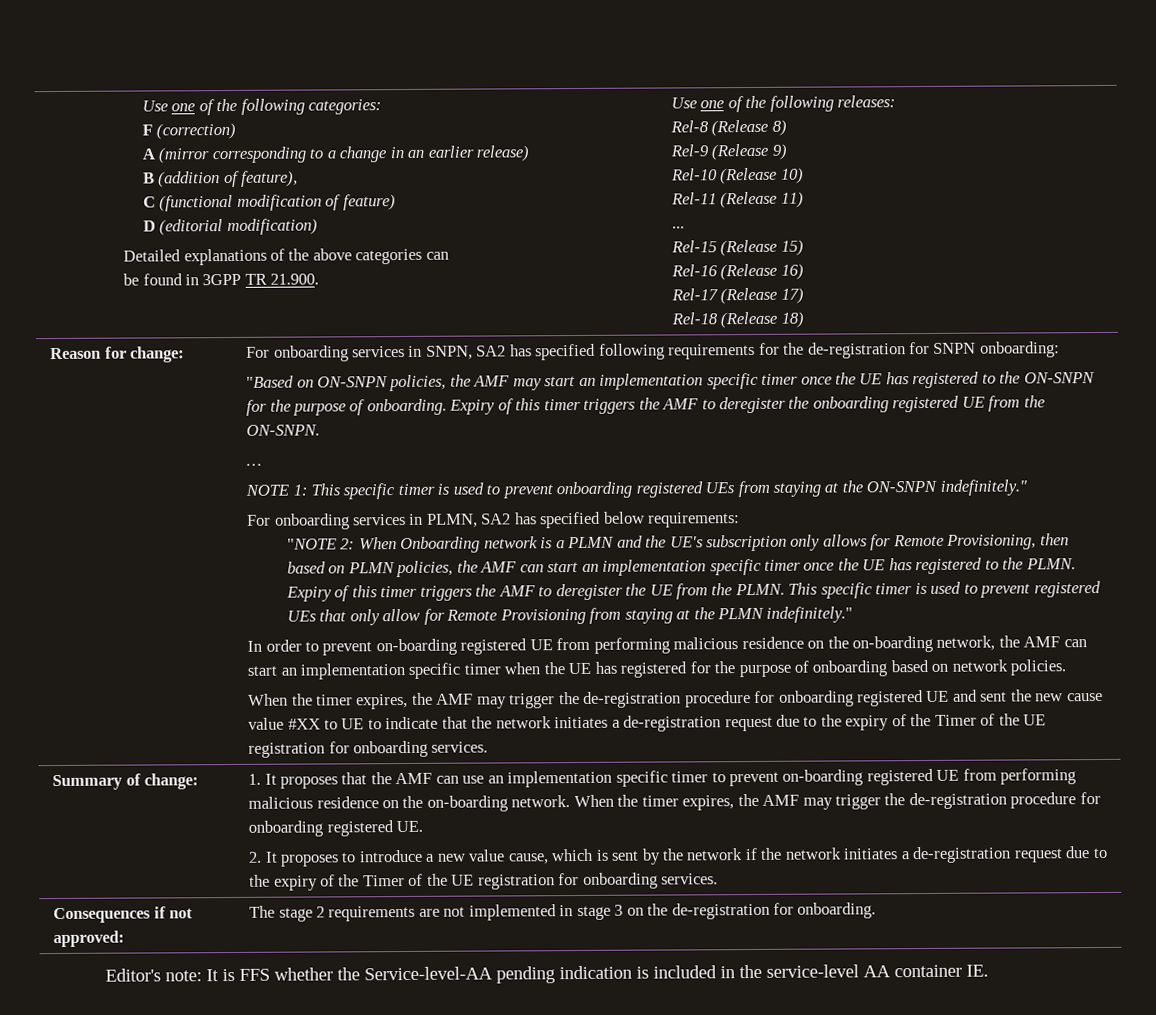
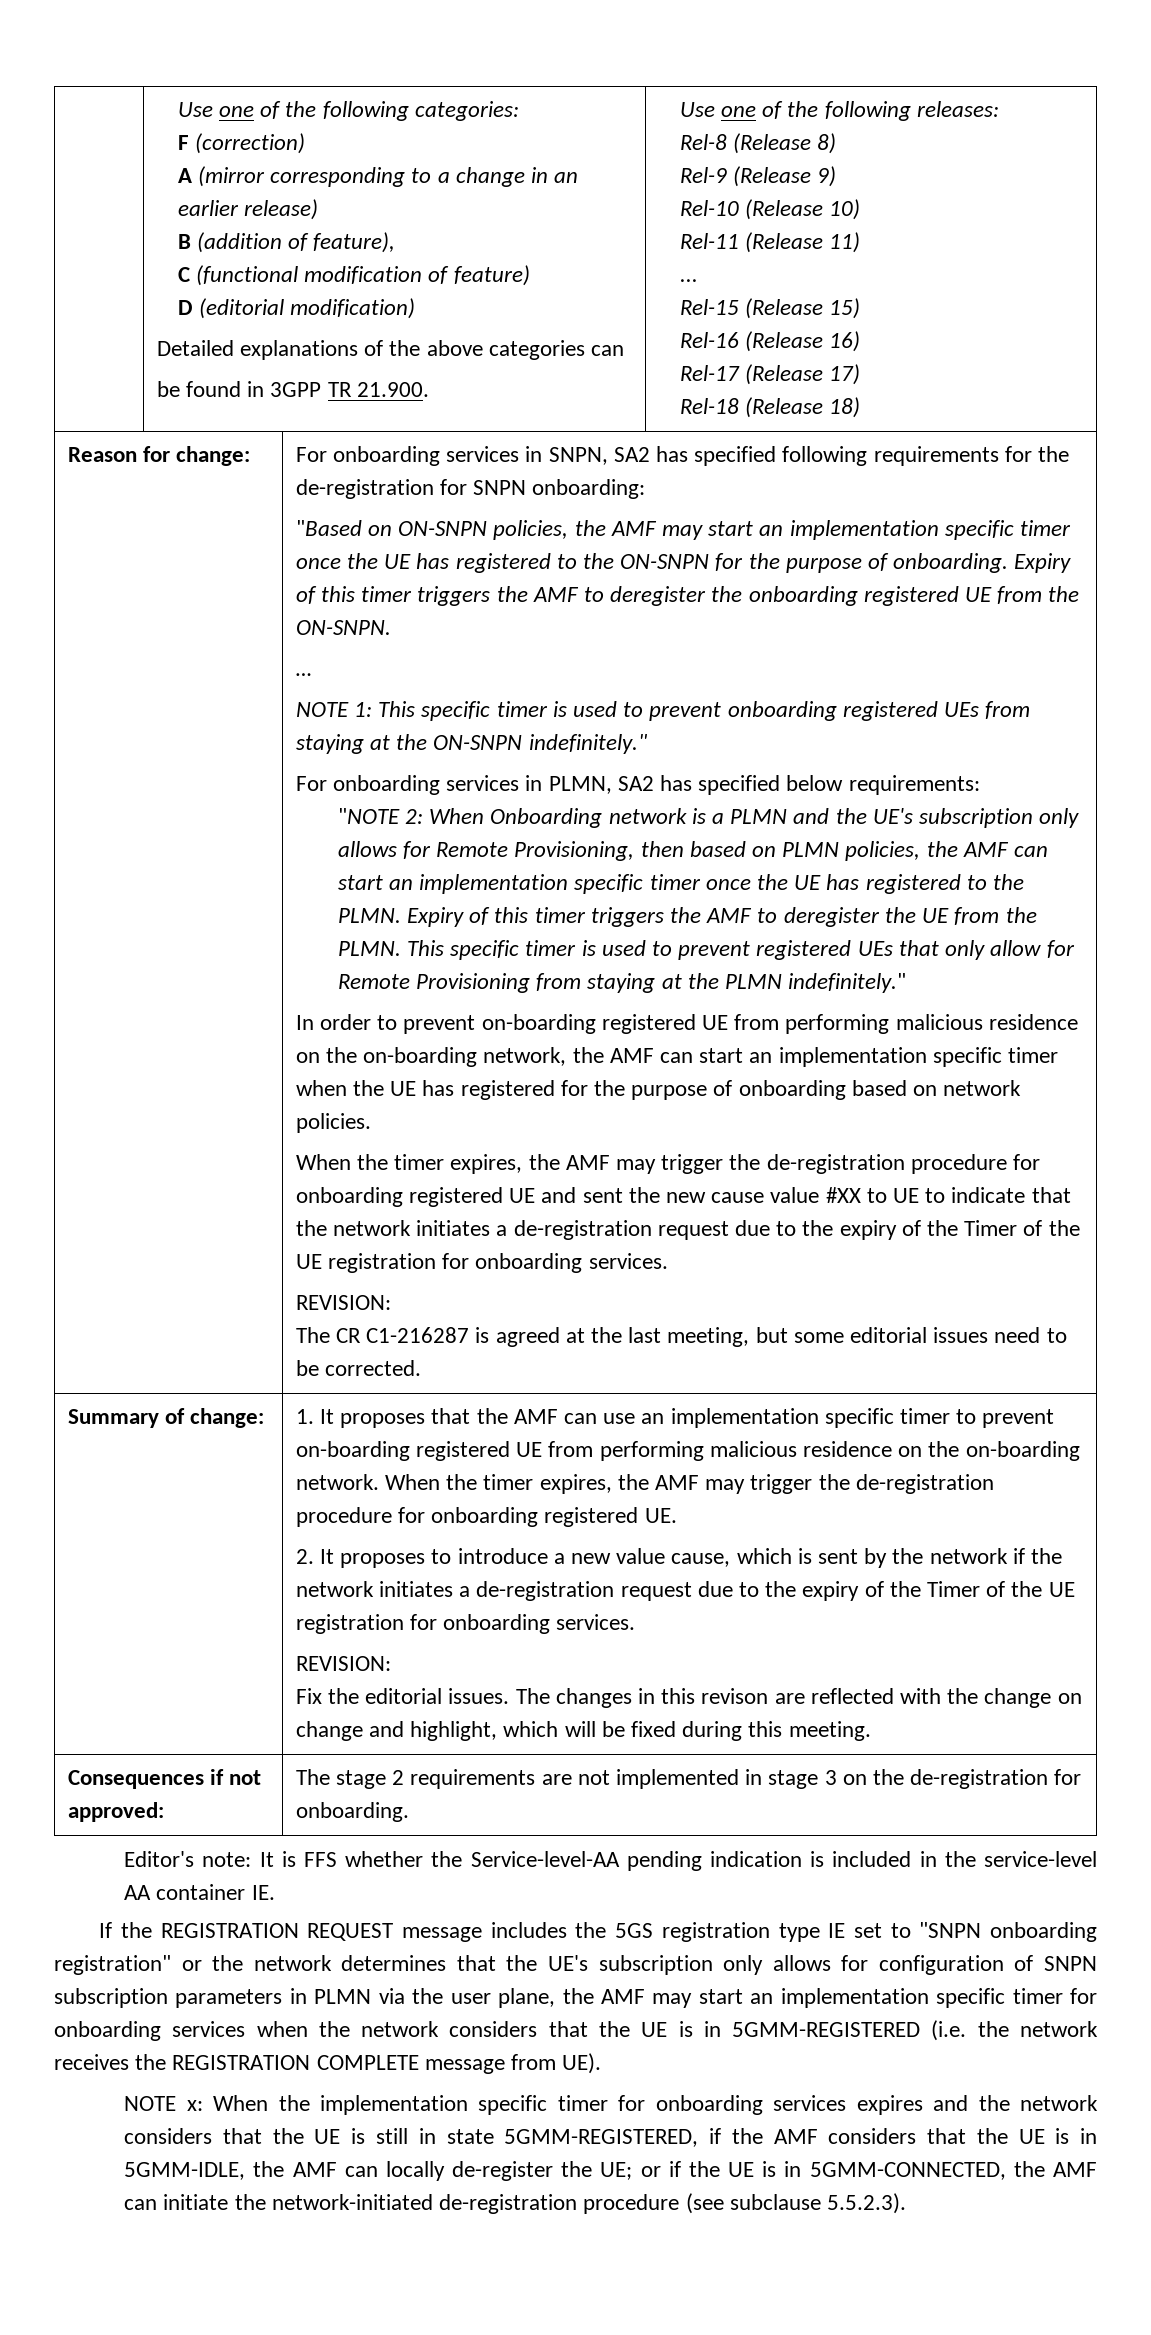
(489, 747) none -> [295,1295,391,1310] [295,1327,1067,1347] [295,1360,421,1376] // REVISION: // The CR C1-216287 is agreed at the last meeting, but some editorial issues need to be corrected.
(719, 879) none -> [295,1656,391,1671] [295,1688,1082,1708] [295,1721,871,1741] // REVISION: // Fix the editorial issues. The changes in this revison are reflected with the change on change and highlight, which will be fixed during this meeting.
(990, 970) none -> [99,1922,1097,1942] [54,1955,1097,1975] [54,1988,1097,2008] [54,2020,1099,2041] [54,2053,602,2074] [124,2095,1098,2115] [124,2128,1098,2147] [124,2161,1097,2181] [124,2193,906,2214] // If the REGISTRATION REQUEST message includes the 5GS registration type IE set to "SNPN onboarding registration" or the network determines that the UE's subscription only allows for configuration of SNPN subscription parameters in PLMN via the user plane, the AMF may start an implementation specific timer for onboarding services when the network considers that the UE is in 5GMM-REGISTERED (i.e. the network receives the REGISTRATION COMPLETE message from UE). // NOTE x: When the implementation specific timer for onboarding services expires and the network considers that the UE is still in state 5GMM-REGISTERED, if the AMF considers that the UE is in 5GMM-IDLE, the AMF can locally de-register the UE; or if the UE is in 5GMM-CONNECTED, the AMF can initiate the network-initiated de-registration procedure (see subclause 5.5.2.3).

